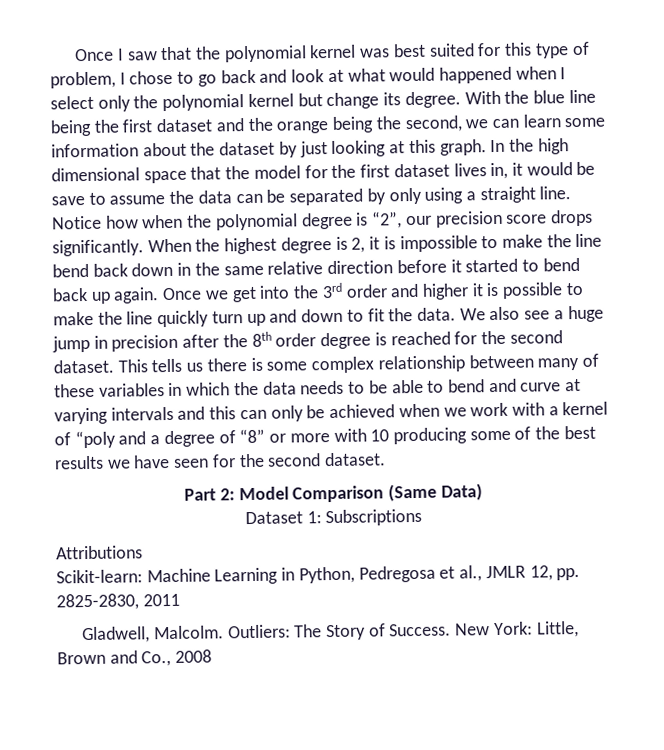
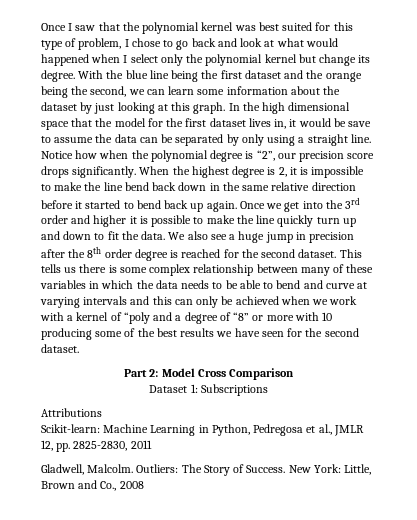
(289, 493) none -> [197,369,226,377] Cross
[388,483,483,502] (Same Data) -> (294, 374) none

